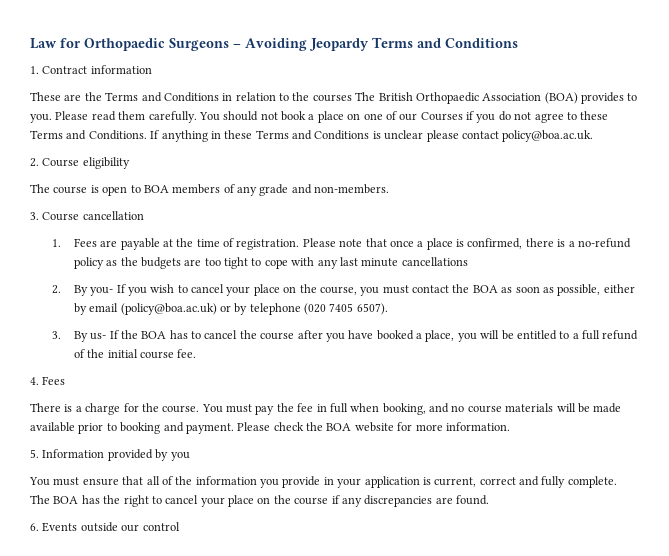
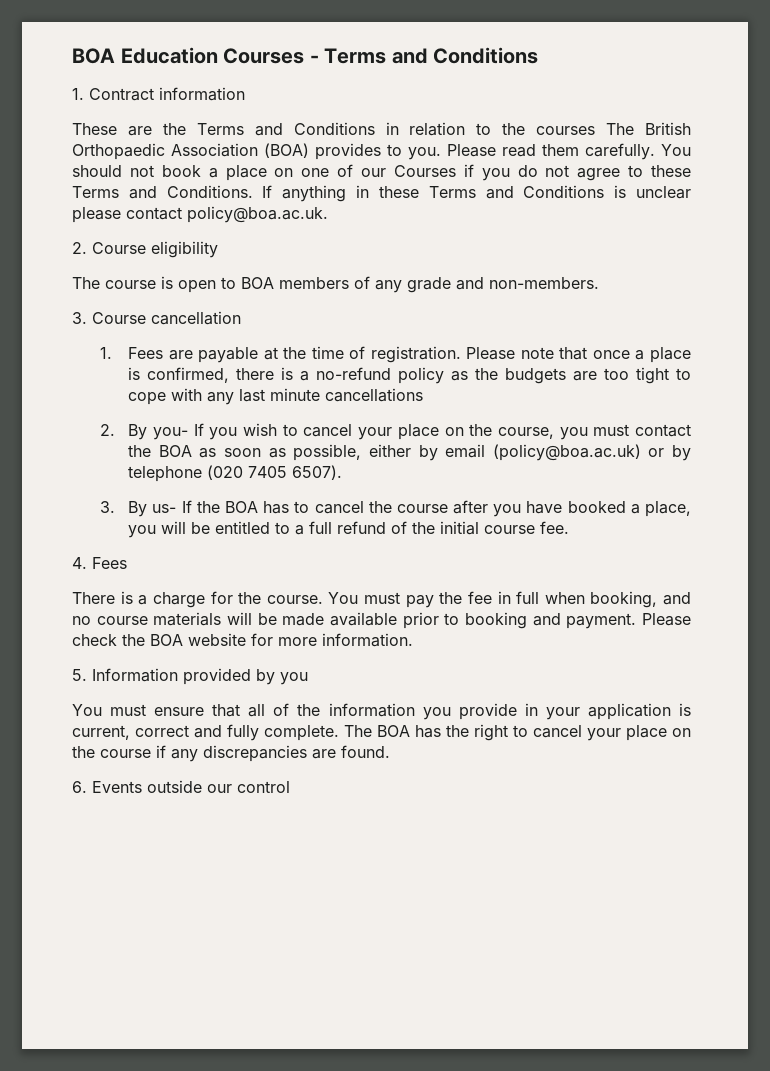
[30,38,369,51] Law for Orthopaedic Surgeons – Avoiding Jeopardy -> [72,47,319,64] BOA Education Courses -

